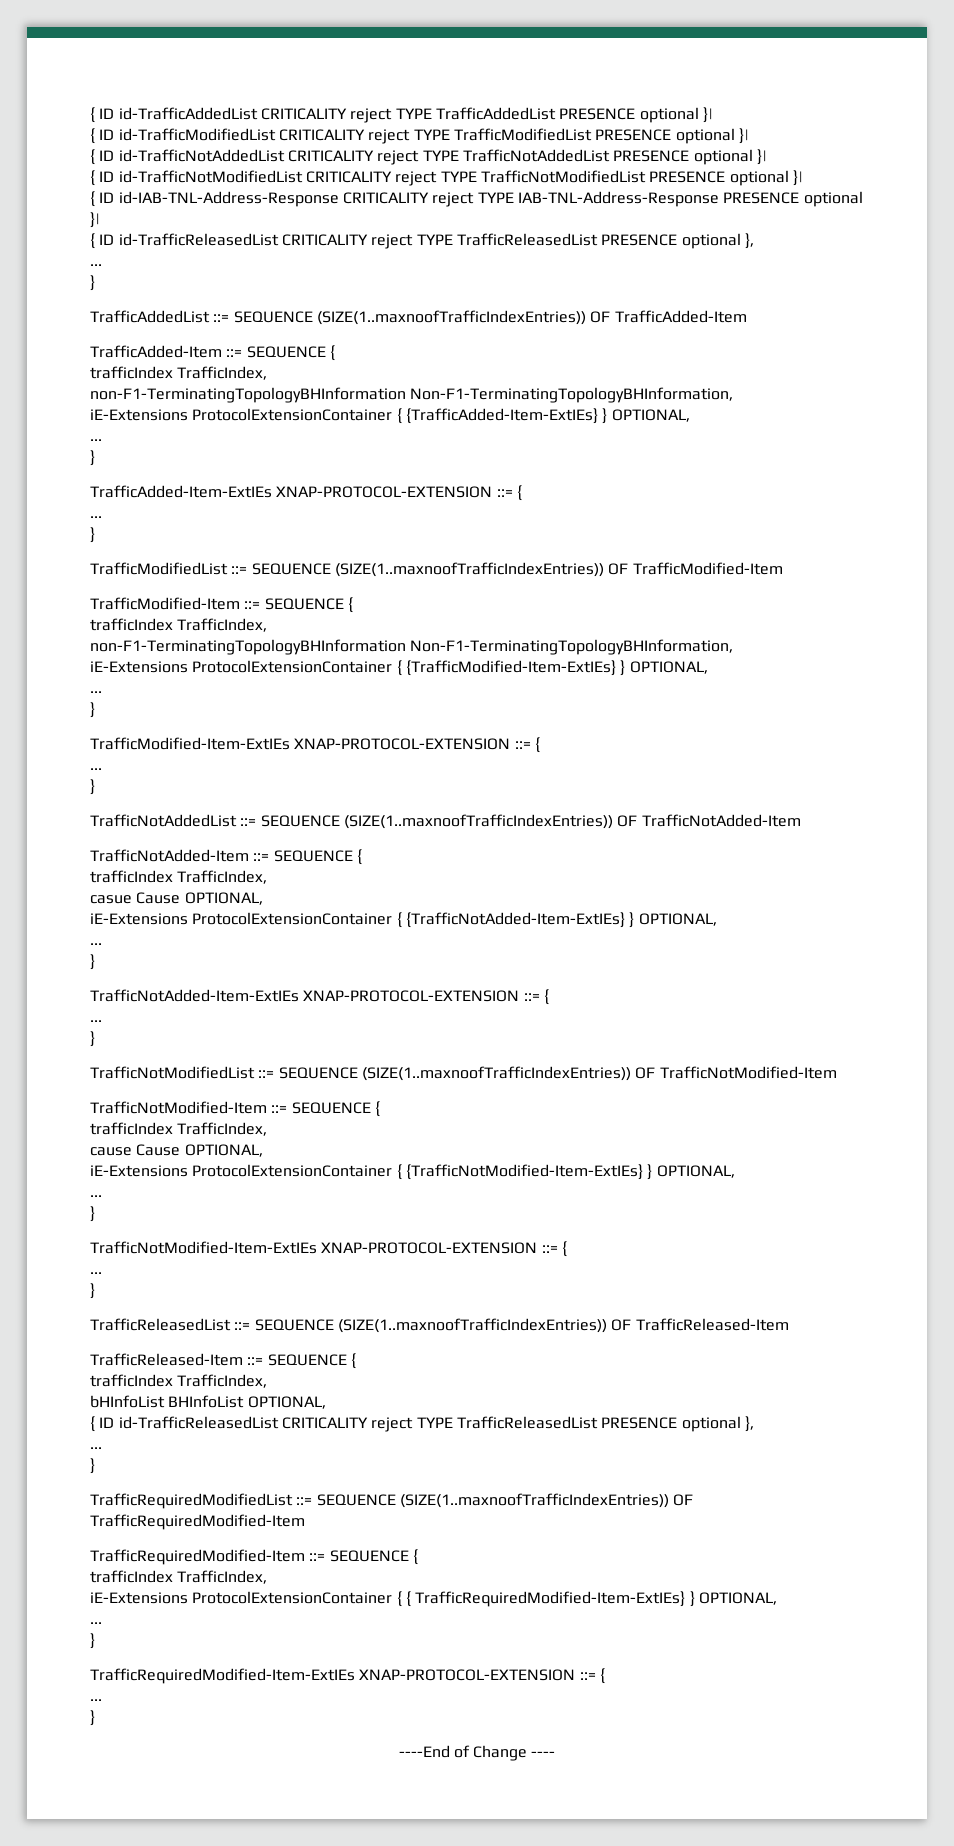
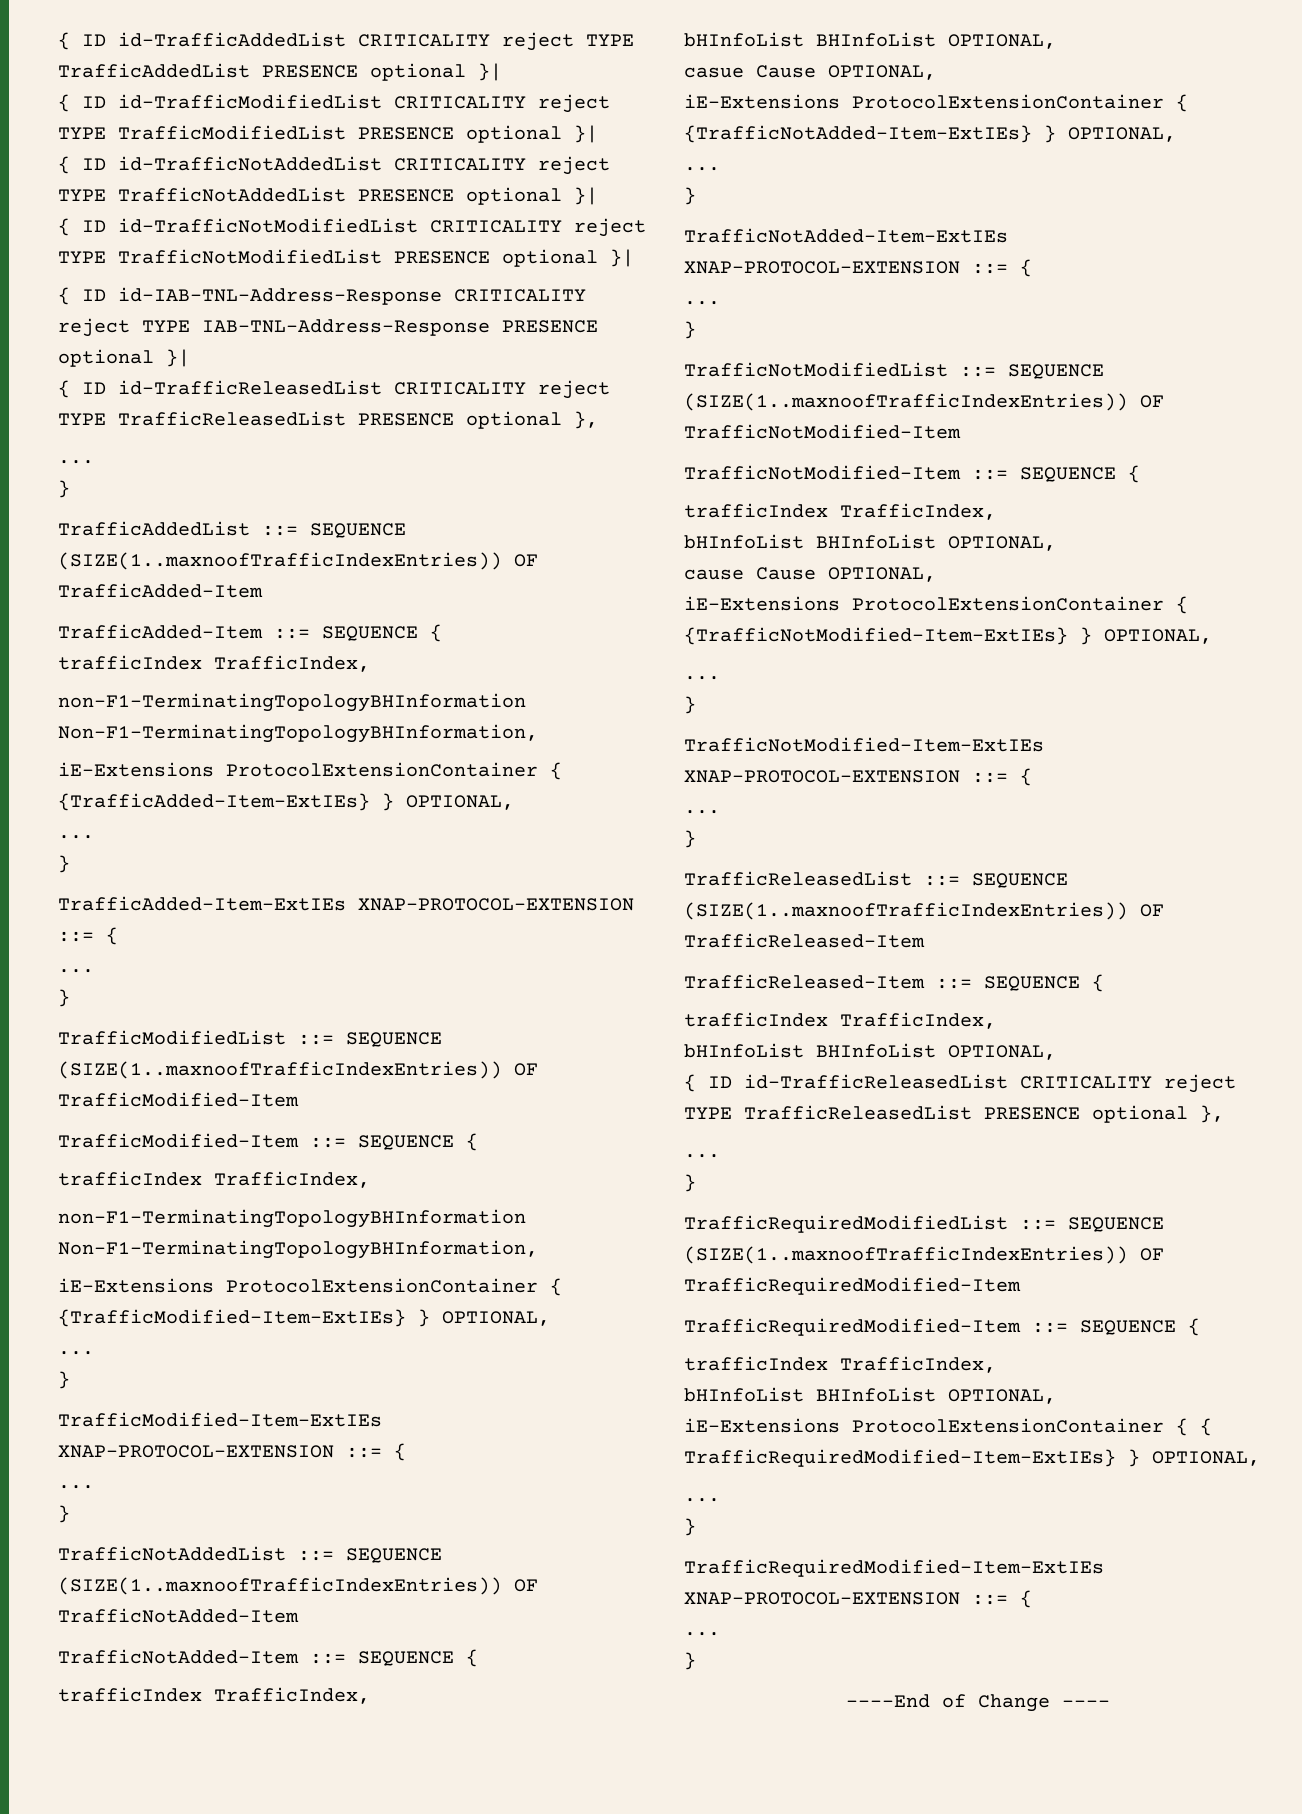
(268, 877) none -> [684,32,1056,49] // bHInfoList BHInfoList OPTIONAL,
(268, 1129) none -> [684,534,1056,551] // bHInfoList BHInfoList OPTIONAL,
(268, 1577) none -> [684,1387,1056,1404] // bHInfoList BHInfoList OPTIONAL,

